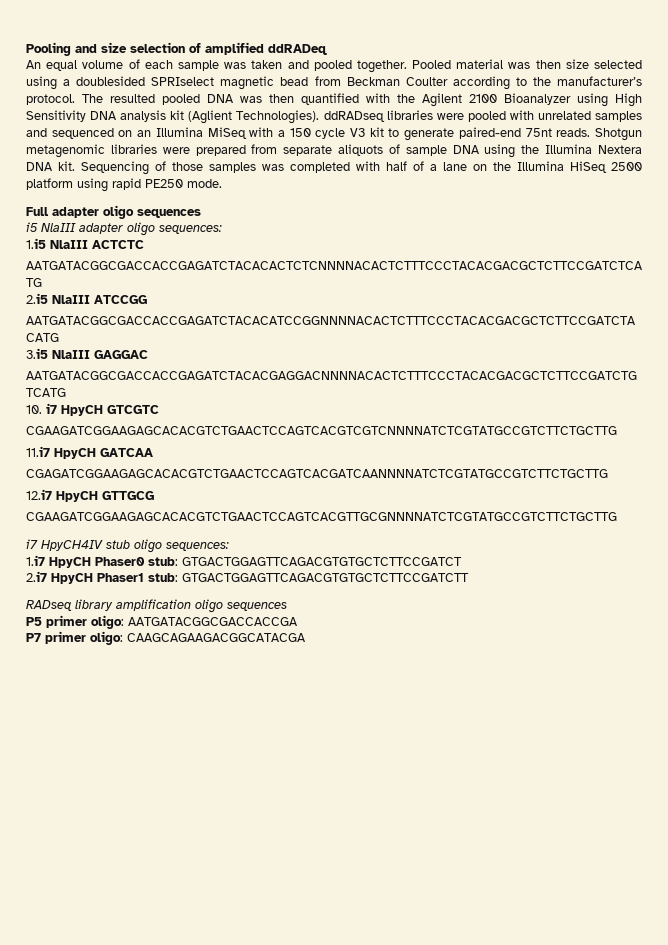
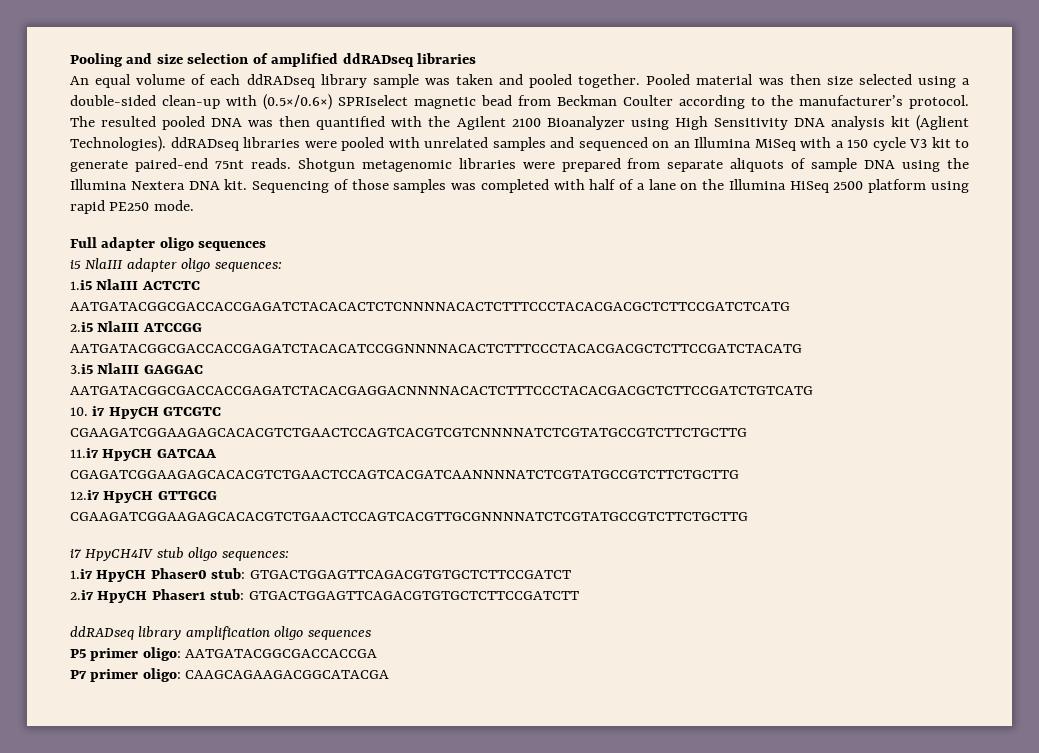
[268,44,327,55] ddRADeq -> [342,53,477,67] ddRADseq libraries
(173, 64) none -> [246,74,367,88] ddRADseq library
[76,76,146,86] doublesided -> [70,94,332,110] double-sided clean-up with (0.5×/0.6×)
[26,600,72,611] RADseq -> [70,626,134,640] ddRADseq

